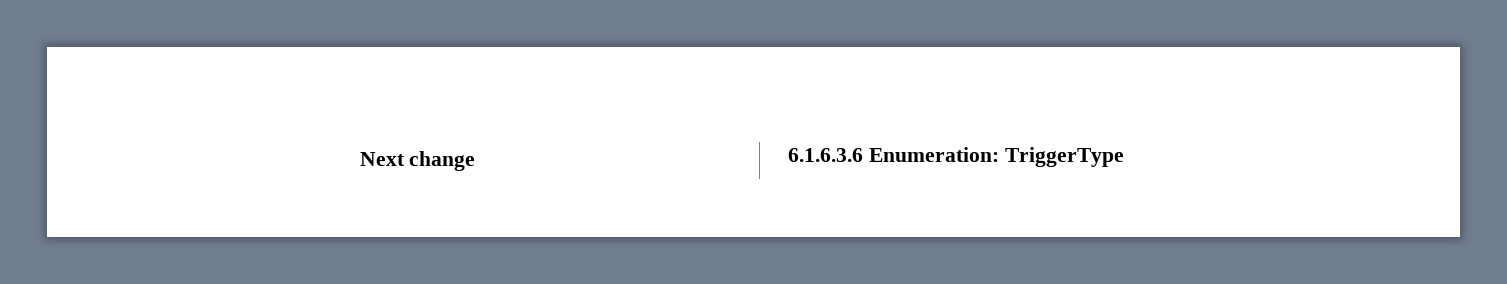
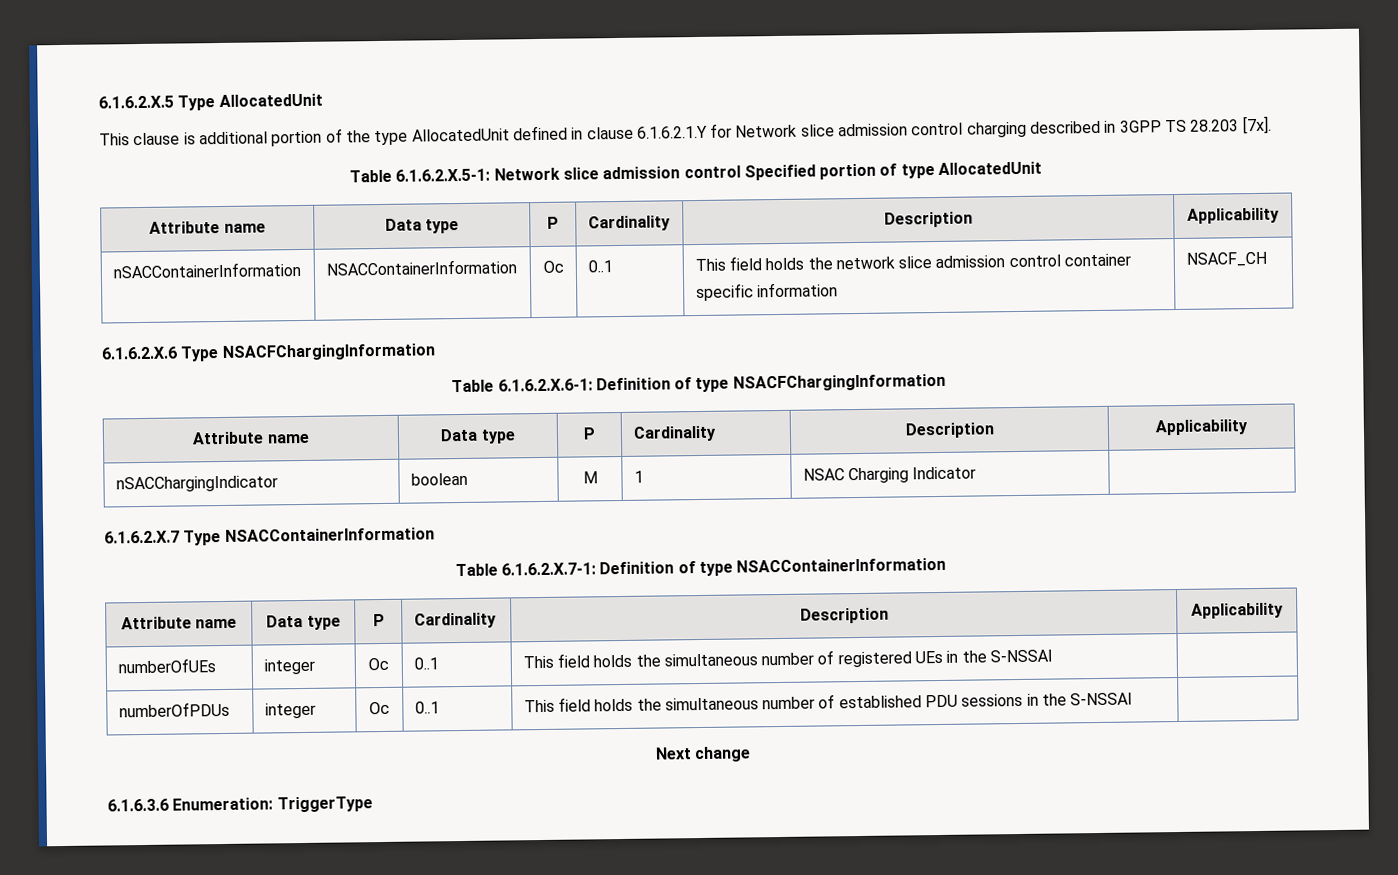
(359, 159) none -> [98,93,323,111] [99,115,1272,147] [348,161,1043,183] [149,220,266,234] [384,218,460,234] [547,216,559,229] [587,215,671,232] [884,211,973,228] [1187,207,1280,224] [112,261,301,279] [325,259,517,276] [542,260,564,273] [587,260,613,273] [694,253,1132,272] [695,282,838,302] [1185,251,1267,267] [101,343,435,362] [451,373,946,393] [192,431,310,445] [440,428,516,444] [583,427,596,440] [632,425,717,442] [904,422,995,439] [1155,419,1249,436] [115,475,278,493] [410,472,468,486] [582,471,598,484] [633,470,644,483] [802,466,977,484] [104,527,435,546] [454,557,947,577] [120,616,238,630] [266,614,341,630] [372,613,385,627] [413,612,497,629] [799,607,889,624] [1191,602,1284,619] [117,658,216,674] [263,658,315,675] [368,657,389,671] [413,657,439,670] [522,649,1054,669] [118,701,230,718] [264,702,316,719] [369,701,390,715] [414,701,440,714] [523,692,1134,713] 6.1.6.2.X.5 Type AllocatedUnit // This clause is additional portion of the type AllocatedUnit defined in clause 6.1.6.2.1.Y for Network slice admission control charging described in 3GPP TS 28.203 [7x]. // Table 6.1.6.2.X.5-1: Network slice admission control Specified portion of type AllocatedUnit // Attribute name | Data type | P | Cardinality | Description | Applicability // nSACContainerInformation | NSACContainerInformation | Oc | 0..1 | This field holds the network slice admission control container specific information | NSACF_CH // 6.1.6.2.X.6 Type NSACFChargingInformation // Table 6.1.6.2.X.6-1: Definition of type NSACFChargingInformation // Attribute name | Data type | P | Cardinality | Description | Applicability // nSACChargingIndicator | boolean | M | 1 | NSAC Charging Indicator | // 6.1.6.2.X.7 Type NSACContainerInformation // Table 6.1.6.2.X.7-1: Definition of type NSACContainerInformation // Attribute name | Data type | P | Cardinality | Description | Applicability // numberOfUEs | integer | Oc | 0..1 | This field holds the simultaneous number of registered UEs in the S-NSSAI | // numberOfPDUs | integer | Oc | 0..1 | This field holds the simultaneous number of established PDU sessions in the S-NSSAI | //

